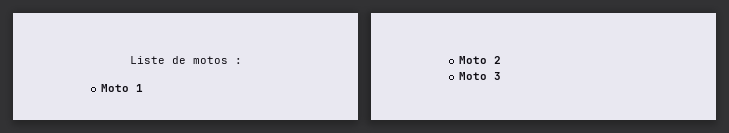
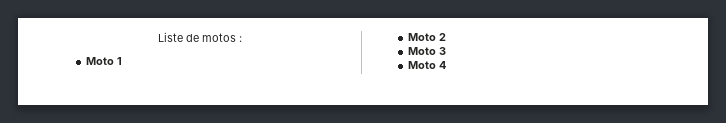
(501, 76) none -> [407,61,446,69] // Moto 4

